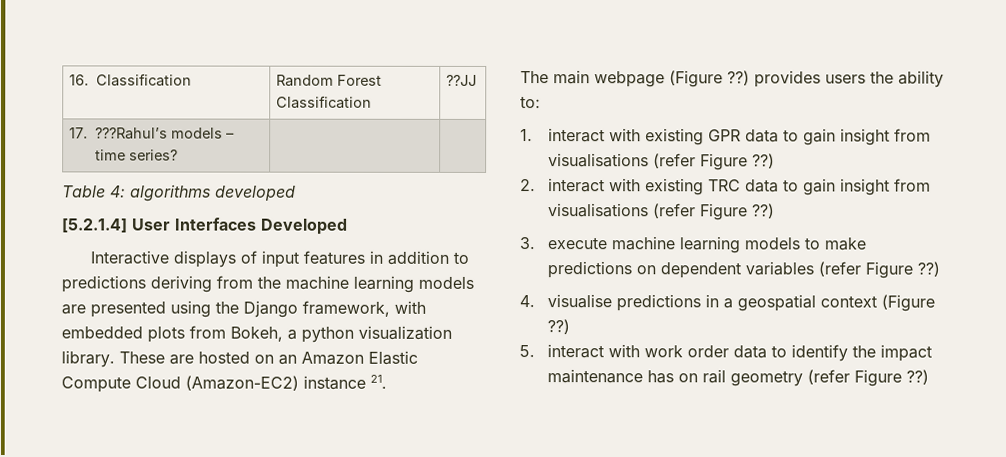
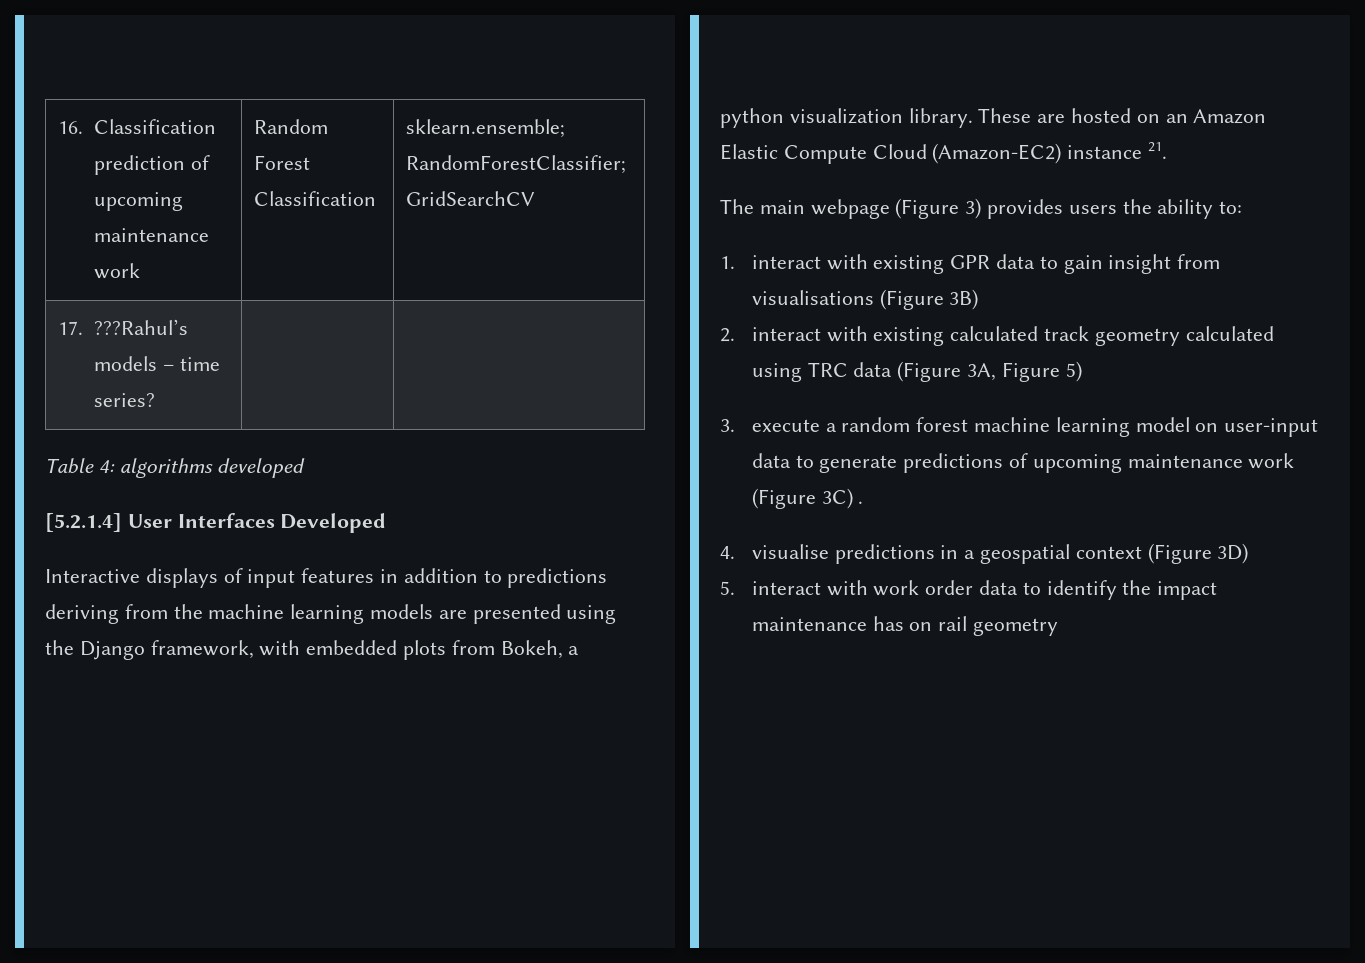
(192, 80) none -> [94,155,210,175] [94,192,184,211] [94,228,210,242] [94,263,141,279] prediction of upcoming maintenance work
[446,74,478,86] ??JJ -> [406,119,566,138] [406,155,627,174] [406,191,536,206] sklearn.ensemble; RandomForestClassifier; GridSearchCV
[727,70,750,86] ??) -> [965,198,982,219] 3)
[653,153,776,171] (refer Figure ??) -> [879,289,979,310] (Figure 3B)
[708,178,932,196] [548,203,776,221] [519,236,867,254] [547,261,941,279] TRC data to gain insight from visualisations (refer Figure ??) // 3. execute machine learning models to make predictions on dependent variables (refer Figure ??) -> [950,326,1274,346] [751,361,1082,382] [720,417,1319,437] [751,453,1295,473] [751,488,864,509] calculated track geometry calculated using TRC data (Figure 3A, Figure 5) // 3. execute a random forest machine learning model on user-input data to generate predictions of upcoming maintenance work (Figure 3C) .
[547,319,571,335] ??) -> [1217,543,1249,564] 3D)
[807,369,930,387] (refer Figure ??) -> (1058, 627) none

